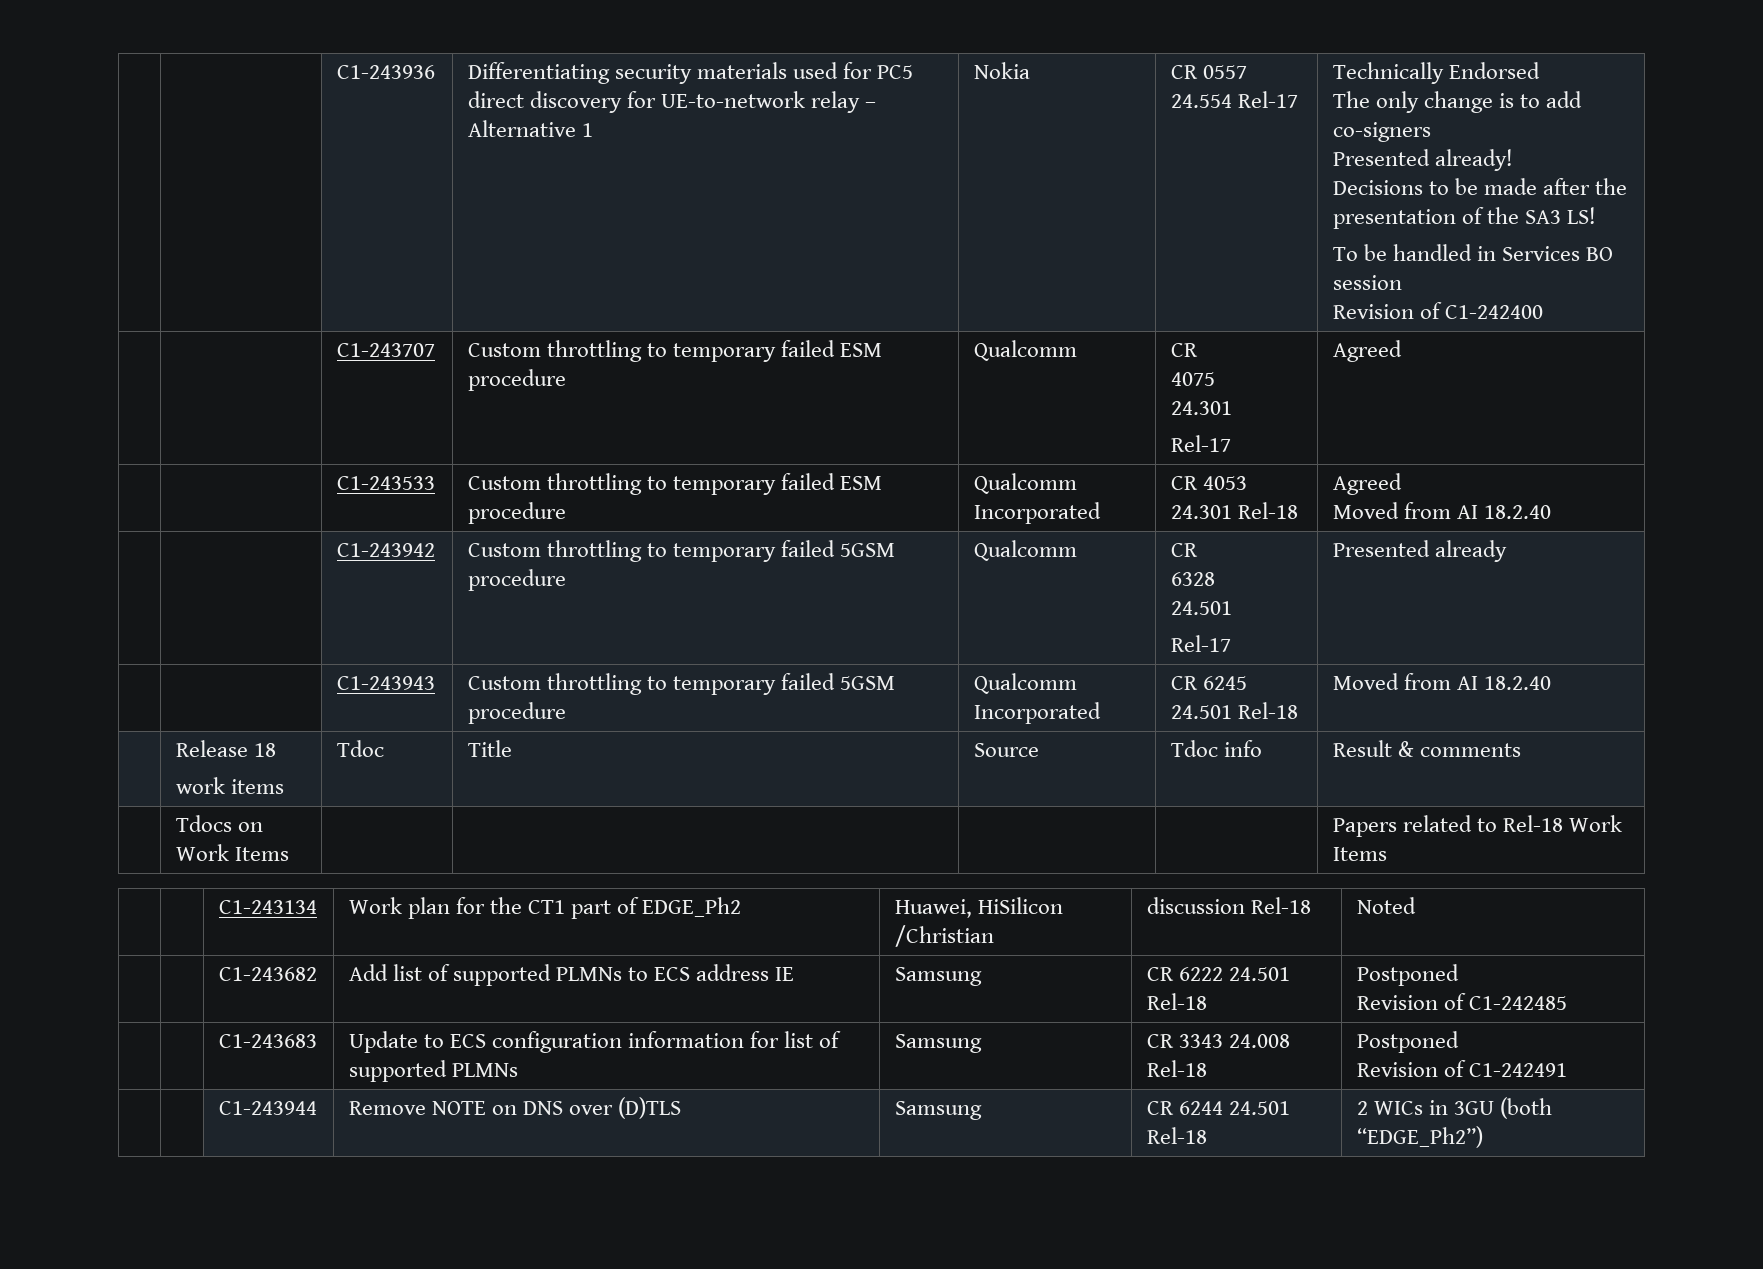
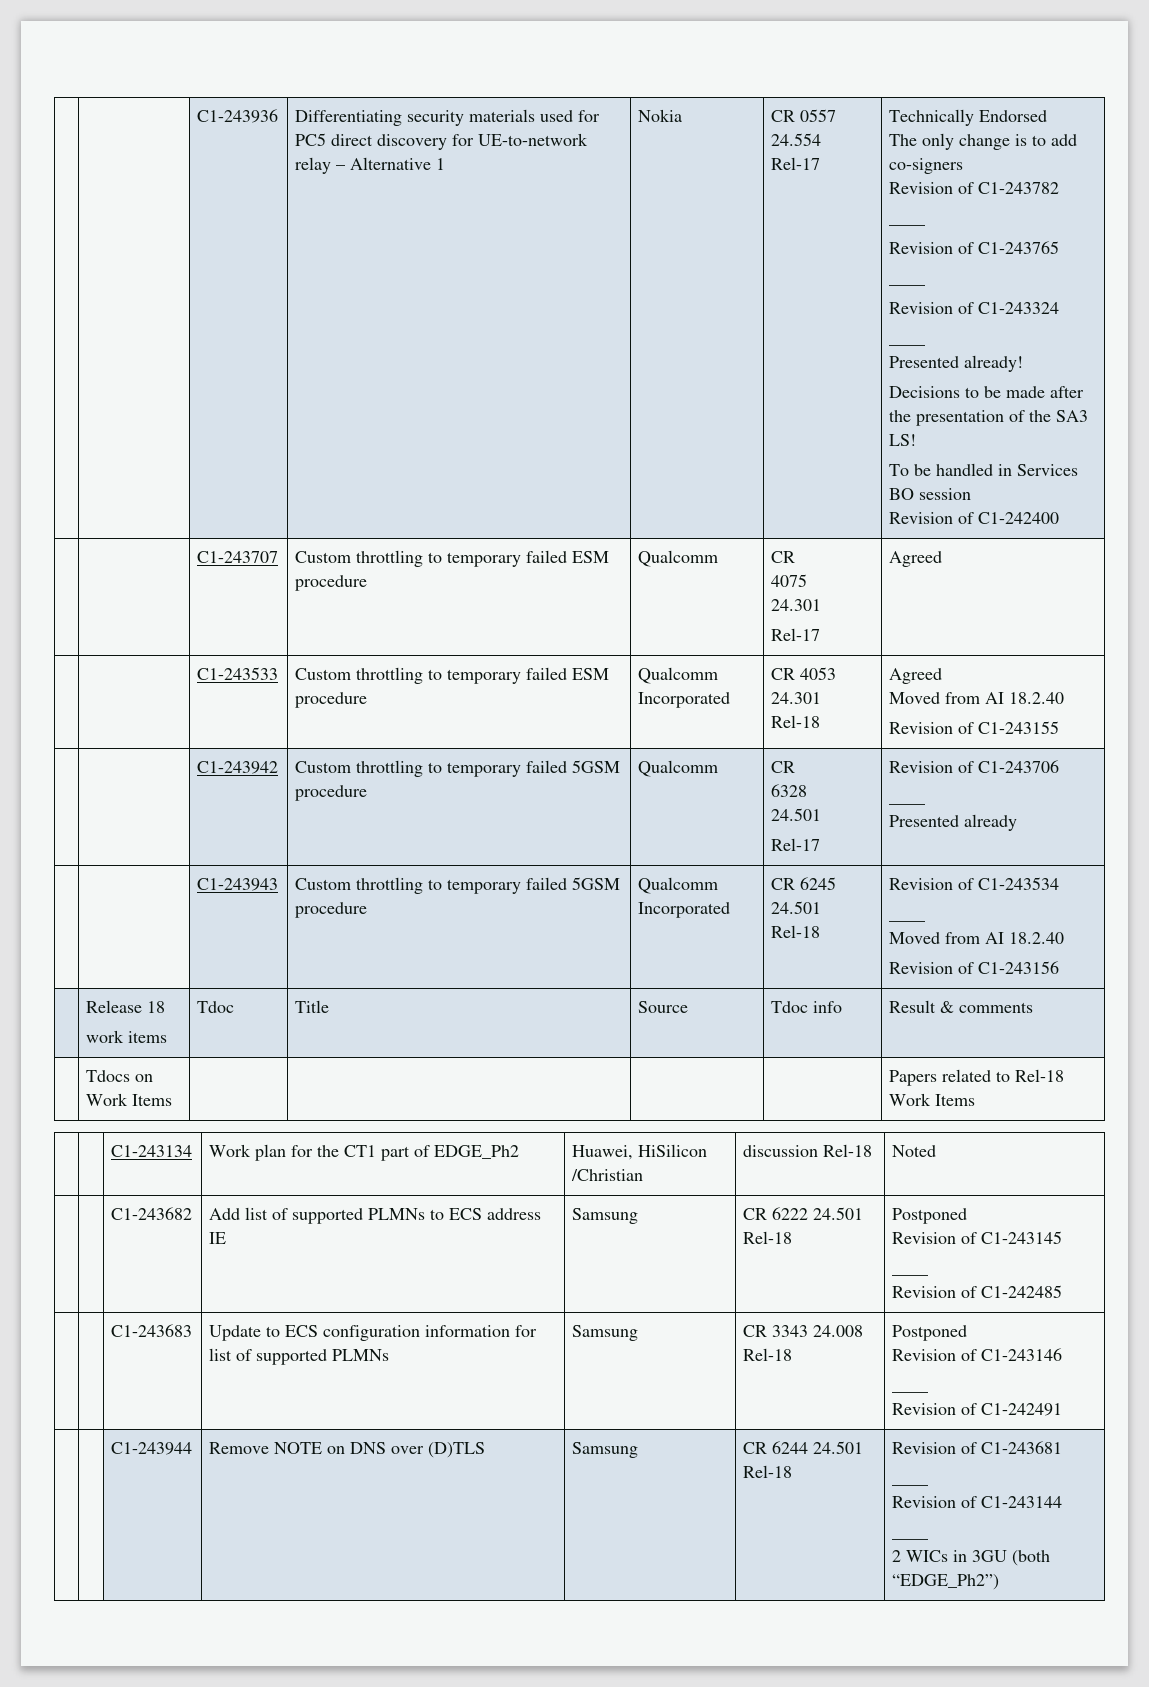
(1431, 132) none -> [888,182,1059,194] [888,224,925,226] [888,241,1059,254] [888,284,925,286] [888,302,1059,314] [888,344,925,346] // Revision of C1-243782 // ____ // Revision of C1-243765 // ____ // Revision of C1-243324 // ____
(1551, 512) none -> [888,721,1059,734] // Revision of C1-243155
(1231, 643) none -> [888,760,1059,773] [888,803,925,805] Revision of C1-243706 // ____ //
[1332,673,1551,690] Moved from AI 18.2.40 -> [888,877,1059,890] [888,920,925,922] [888,932,1064,944] [888,961,1059,974] Revision of C1-243534 // ____ // Moved from AI 18.2.40 // Revision of C1-243156
(1459, 975) none -> [891,1231,1062,1244] [891,1274,928,1276] // Revision of C1-243145 // ____
(1459, 1042) none -> [891,1348,1062,1361] [891,1391,928,1393] // Revision of C1-243146 // ____
(1207, 1135) none -> [891,1441,1062,1454] [891,1484,928,1486] [891,1496,1062,1508] [891,1538,928,1540] Revision of C1-243681 // ____ // Revision of C1-243144 // ____ //

